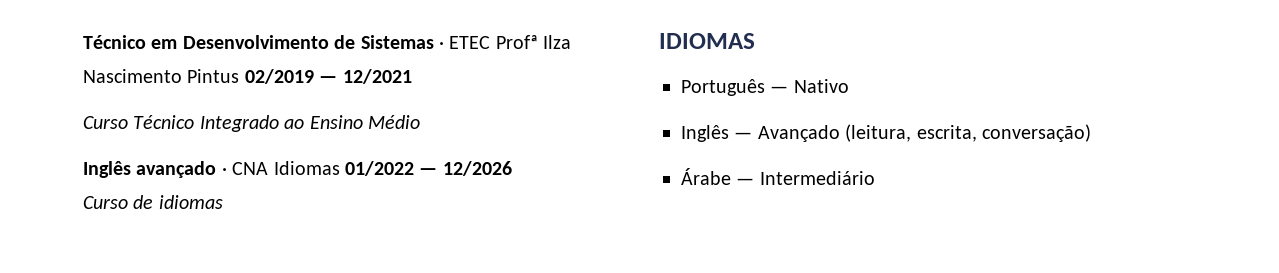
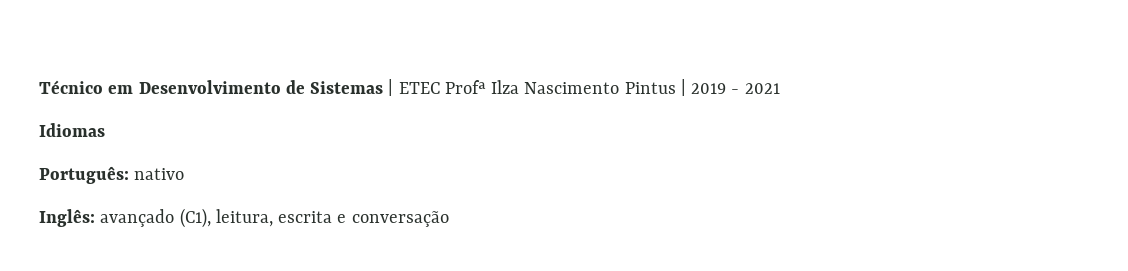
[439,42,444,49] · -> [388,79,394,96] |
[244,69,412,84] [83,115,420,132] [83,161,512,178] [83,195,223,209] [659,33,755,49] [681,79,849,96] [681,124,1091,142] [681,168,875,185] 02/2019 — 12/2021 // Curso Técnico Integrado ao Ensino Médio // Inglês avançado · CNA Idiomas 01/2022 — 12/2026 // Curso de idiomas // IDIOMAS // Português — Nativo // Inglês — Avançado (leitura, escrita, conversação) // Árabe — Intermediário -> [680,79,780,96] [39,123,105,137] [39,166,185,184] [39,208,449,228] | 2019 - 2021 // Idiomas // Português: nativo // Inglês: avançado (C1), leitura, escrita e conversação

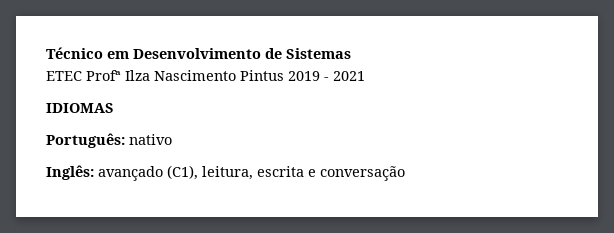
[388,79,394,96] | -> (351, 53) //
[680,79,686,96] | -> (284, 75) none
[39,123,105,137] Idiomas -> [46,103,114,113] IDIOMAS

